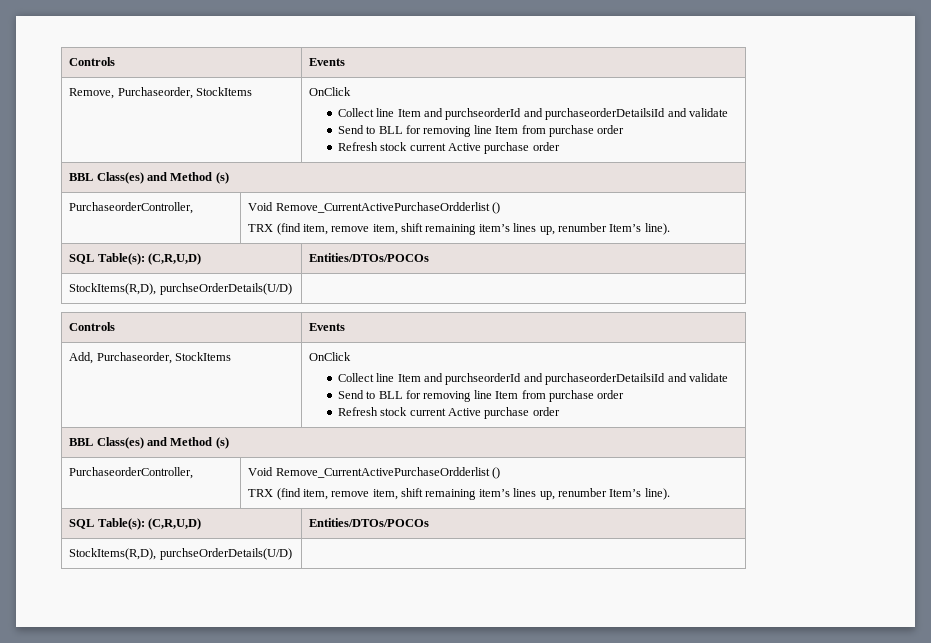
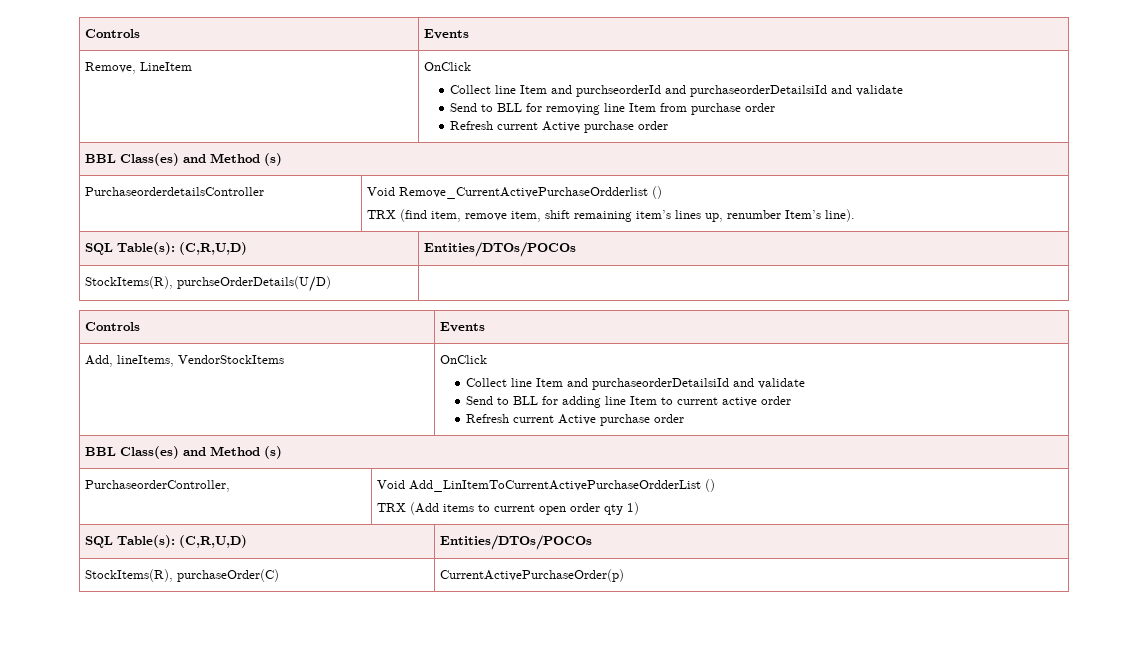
[117,87,252,99] Purchaseorder, StockItems -> [140,62,193,71] LineItem
[380,142,560,154] [69,172,229,184] [69,202,194,214] stock current Active purchase order // BBL Class(es) and Method (s) // PurchaseorderController, -> [497,121,669,133] [85,153,283,166] [85,187,265,196] current Active purchase order // BBL Class(es) and Method (s) // PurchaseorderdetailsController
[69,283,157,295] StockItems(R,D), -> [85,276,174,289] StockItems(R),
[96,352,231,364] [309,352,352,361] [337,373,728,385] [337,390,625,402] [337,407,408,416] Purchaseorder, StockItems | OnClick // Collect line Item and purchseorderId and purchaseorderDetailsiId and validate // Send to BLL for removing line Item from purchase order // Refresh stock -> [117,355,285,367] [440,355,488,364] [466,378,806,390] [466,396,792,408] [466,414,510,423] lineItems, VendorStockItems | OnClick // Collect line Item and purchaseorderDetailsiId and validate // Send to BLL for adding line Item to current active order // Refresh
[275,467,500,479] [248,488,670,500] [69,518,201,530] [309,518,430,527] [69,548,292,560] Remove_CurrentActivePurchaseOrdderlist () // TRX (find item, remove item, shift remaining item’s lines up, renumber Item’s line). // SQL Table(s): (C,R,U,D) | Entities/DTOs/POCOs // StockItems(R,D), purchseOrderDetails(U/D) | -> [409,479,716,492] [377,502,640,515] [85,535,248,548] [440,535,593,550] [85,569,280,582] [440,569,625,582] Add_LinItemToCurrentActivePurchaseOrdderList () // TRX (Add items to current open order qty 1) // SQL Table(s): (C,R,U,D) | Entities/DTOs/POCOs // StockItems(R), purchaseOrder(C) | CurrentActivePurchaseOrder(p)

